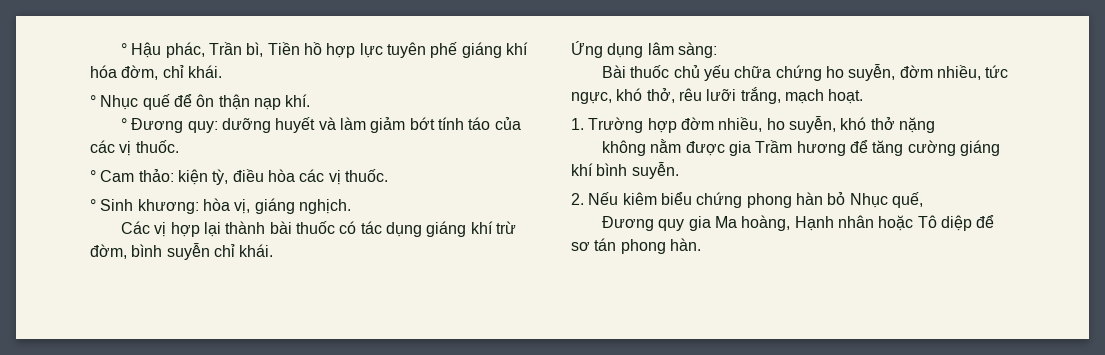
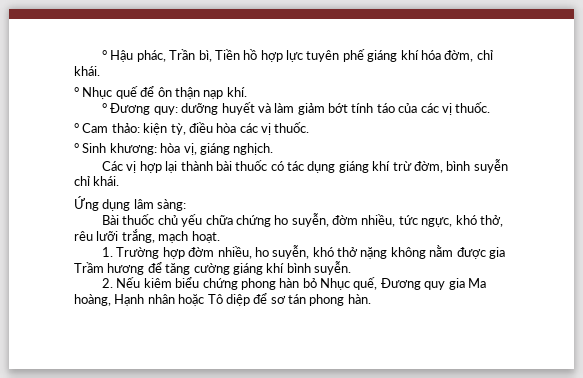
(935, 125) // -> (388, 253) none
(923, 200) // -> (378, 283) none

